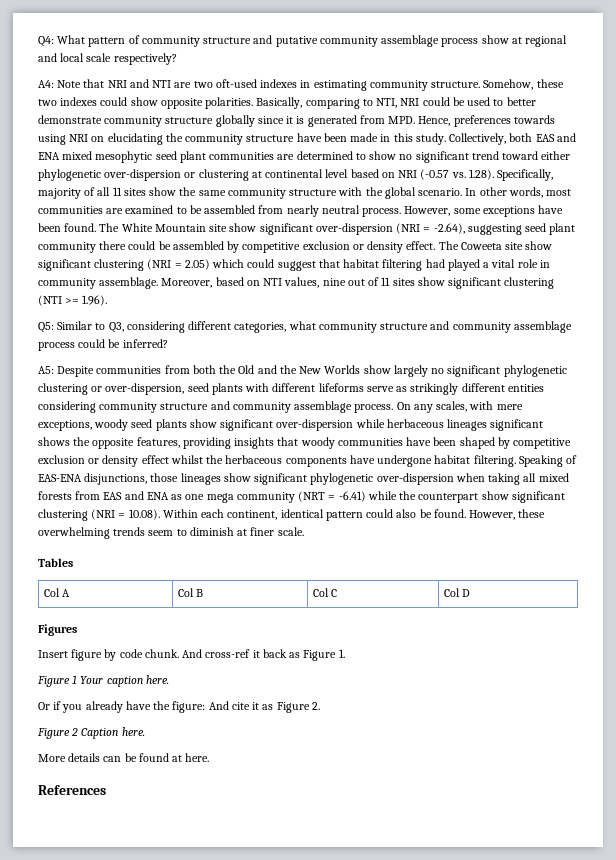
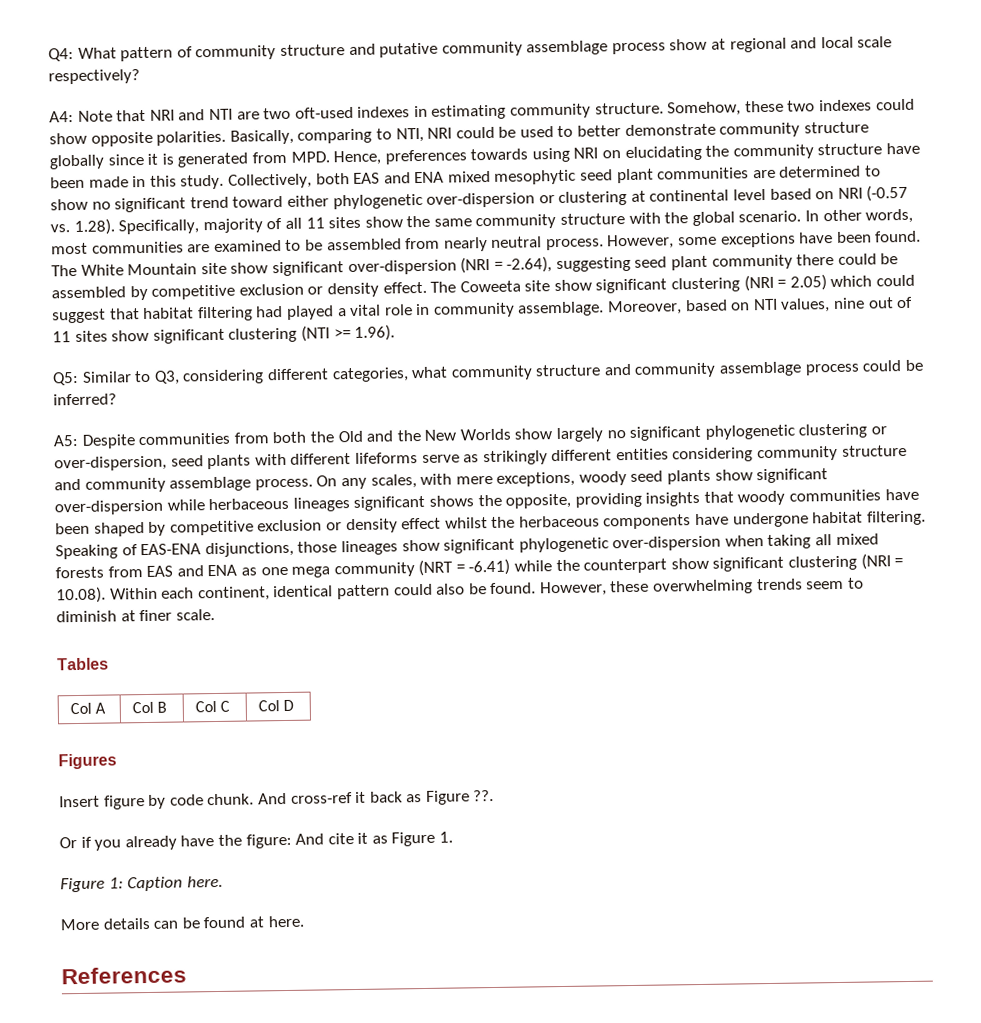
[92,437,180,449] opposite features, -> [505,493,572,509] opposite,
[338,649,345,658] [37,675,169,687] 1. // Figure 1 Your caption here. -> [473,789,495,802] ??.
[311,702,320,710] [37,728,79,739] 2. // Figure 2 -> [439,831,454,843] [60,877,124,893] 1. // Figure 1:

